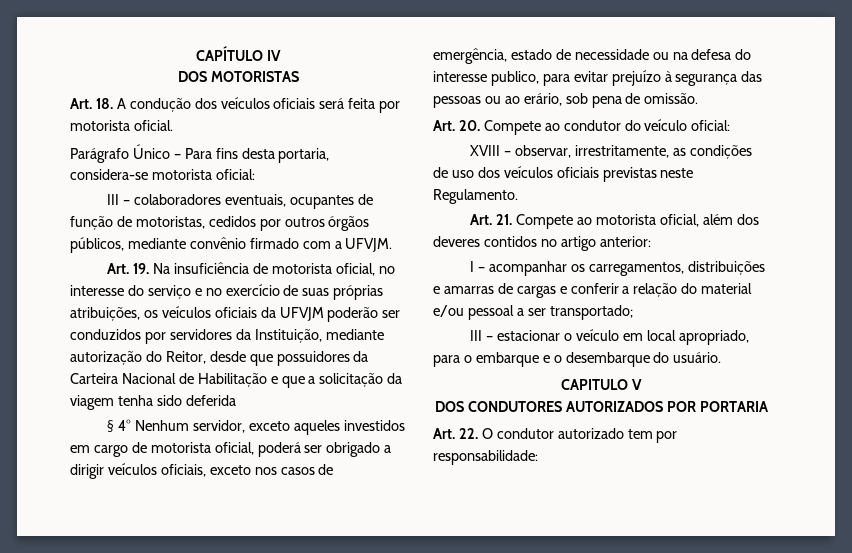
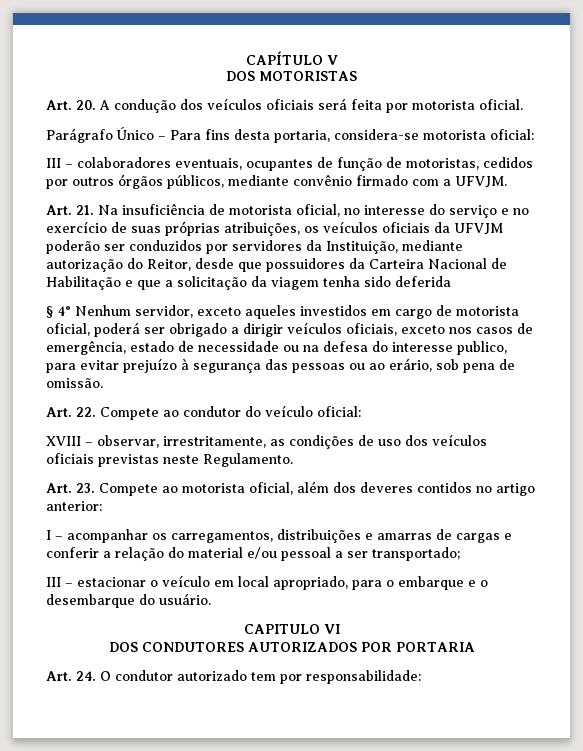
[266,50,281,61] IV -> [326,55,338,65] V
[95,98,113,109] 18. -> [76,100,96,110] 20.
[133,263,150,274] 19. -> [76,205,94,215] 21.
[458,120,480,131] 20. -> [76,407,96,417] 22.
[496,214,513,225] 21. -> [76,483,95,493] 23.
[631,379,642,390] V -> [323,624,340,634] VI
[458,428,478,439] 22. -> [76,671,96,681] 24.

